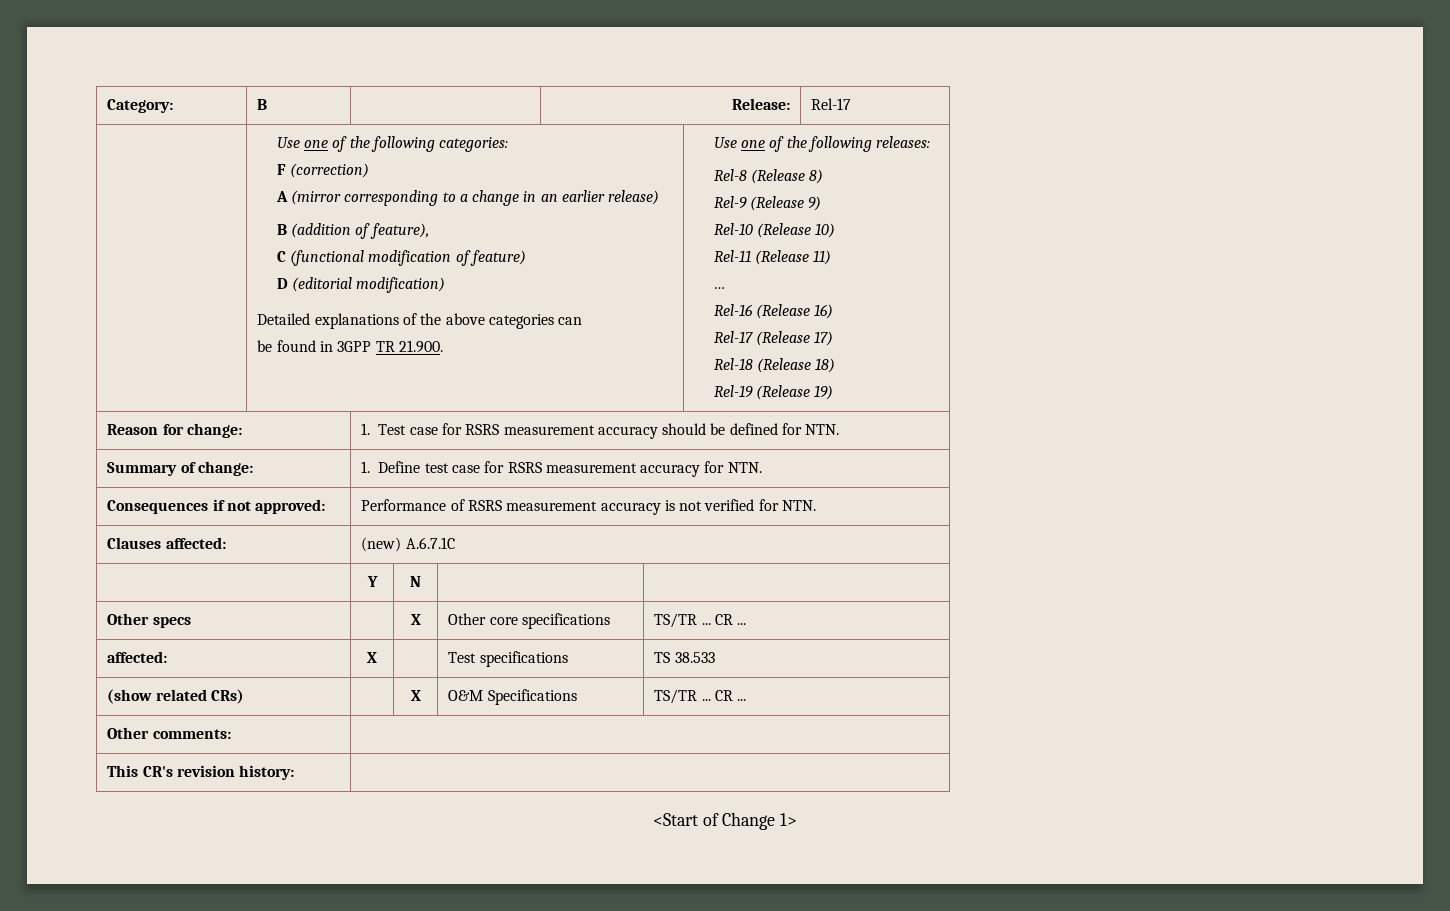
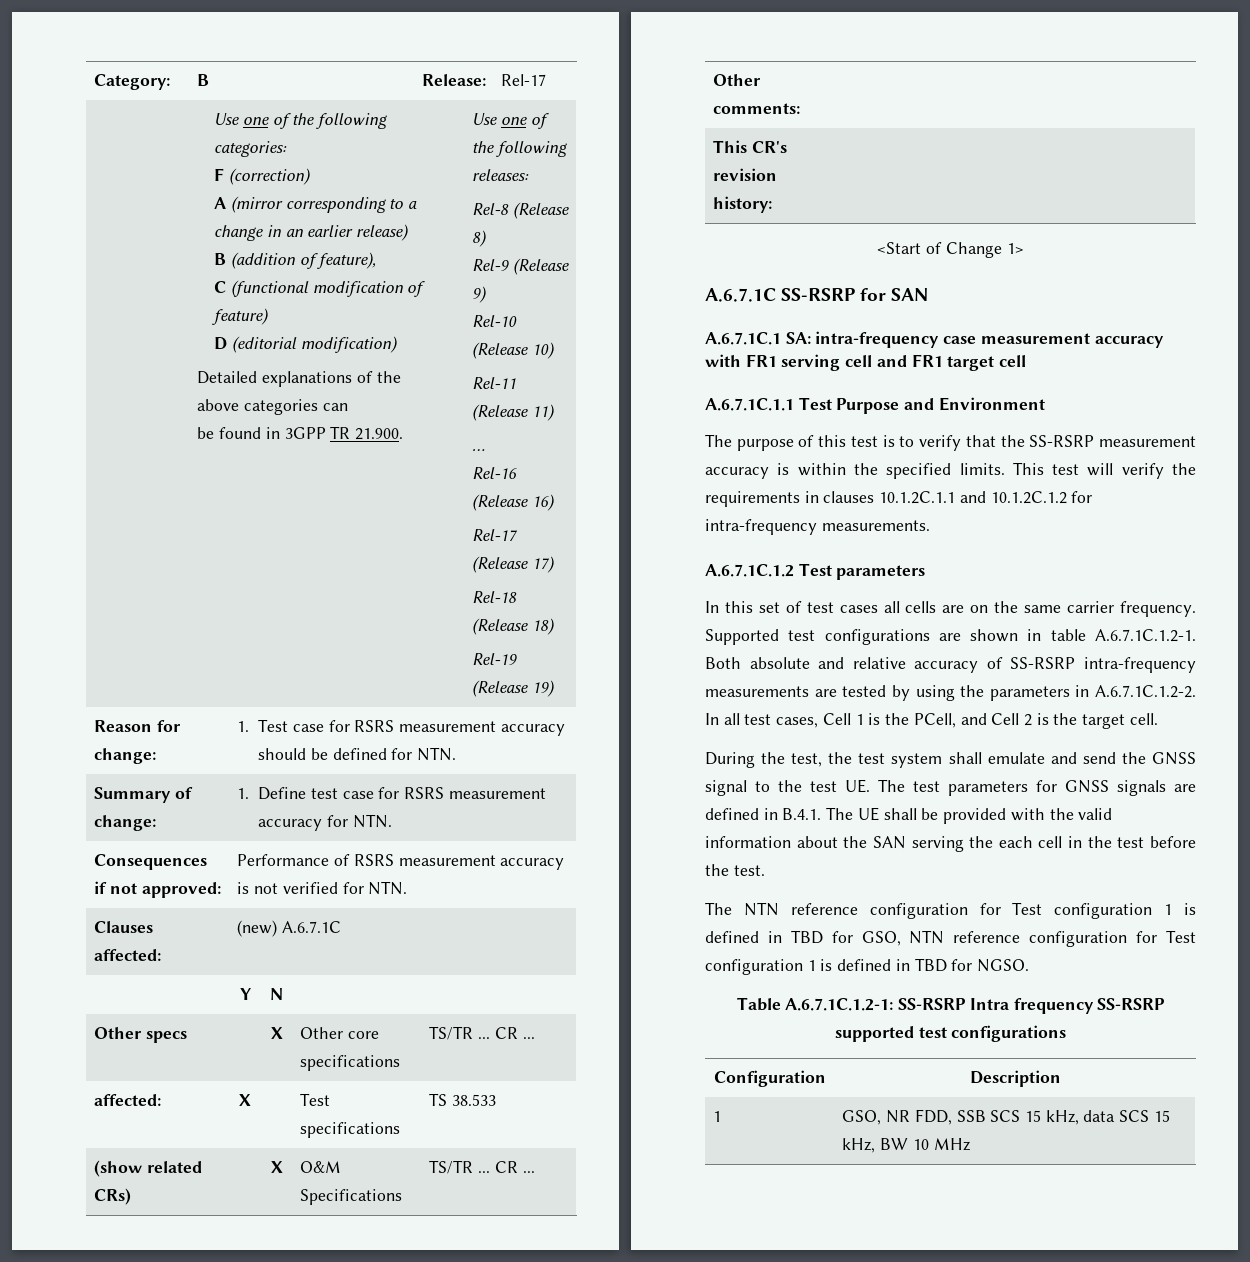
(798, 819) none -> [705,288,929,302] [705,331,1164,348] [705,354,1027,371] [705,397,1045,414] [705,434,1196,451] [705,462,1196,479] [705,491,1093,507] [705,519,930,535] [705,563,926,580] [705,601,1196,617] [705,629,1196,645] [705,657,1196,673] [705,685,1196,701] [705,713,1158,729] [705,752,1196,768] [705,779,1196,796] [705,807,1113,824] [705,836,1196,852] [705,864,765,876] [705,902,1196,919] [705,930,1196,947] [705,958,1030,975] [736,997,1166,1014] [834,1025,1067,1042] [714,1070,826,1087] [969,1070,1061,1087] [713,1111,722,1122] [842,1109,1170,1125] [842,1138,970,1153] // A.6.7.1C SS-RSRP for SAN // A.6.7.1C.1 SA: intra-frequency case measurement accuracy with FR1 serving cell and FR1 target cell // A.6.7.1C.1.1 Test Purpose and Environment // The purpose of this test is to verify that the SS-RSRP measurement accuracy is within the specified limits. This test will verify the requirements in clauses 10.1.2C.1.1 and 10.1.2C.1.2 for intra-frequency measurements. // A.6.7.1C.1.2 Test parameters // In this set of test cases all cells are on the same carrier frequency. Supported test configurations are shown in table A.6.7.1C.1.2-1. Both absolute and relative accuracy of SS-RSRP intra-frequency measurements are tested by using the parameters in A.6.7.1C.1.2-2. In all test cases, Cell 1 is the PCell, and Cell 2 is the target cell. // During the test, the test system shall emulate and send the GNSS signal to the test UE. The test parameters for GNSS signals are defined in B.4.1. The UE shall be provided with the valid information about the SAN serving the each cell in the test before the test. // The NTN reference configuration for Test configuration 1 is defined in TBD for GSO, NTN reference configuration for Test configuration 1 is defined in TBD for NGSO. // Table A.6.7.1C.1.2-1: SS-RSRP Intra frequency SS-RSRP supported test configurations // Configuration | Description // 1 | GSO, NR FDD, SSB SCS 15 kHz, data SCS 15 kHz, BW 10 MHz

